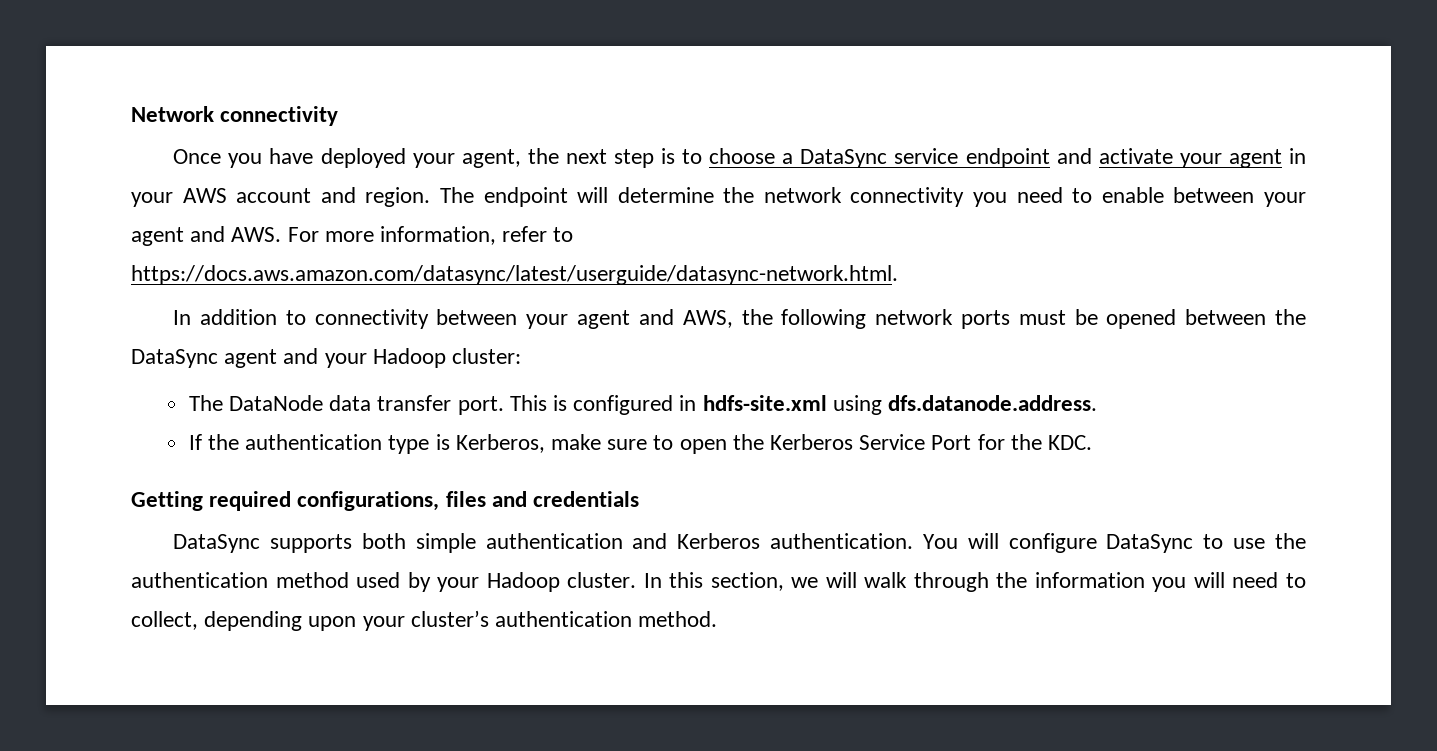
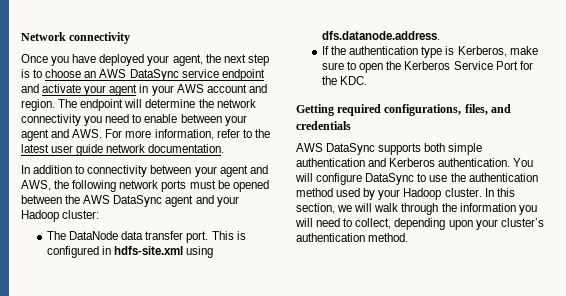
[782,153,794,164] a -> [84,69,127,78] an AWS
[131,265,898,285] https://docs.aws.amazon.com/datasync/latest/userguide/datasync-network.html. -> [254,129,270,138] [21,144,225,156] the latest user guide network documentation.
(1306, 317) none -> [83,195,111,204] AWS
[445,491,486,507] files -> [464,104,488,115] files,
(640, 499) none -> [296,143,323,152] AWS

